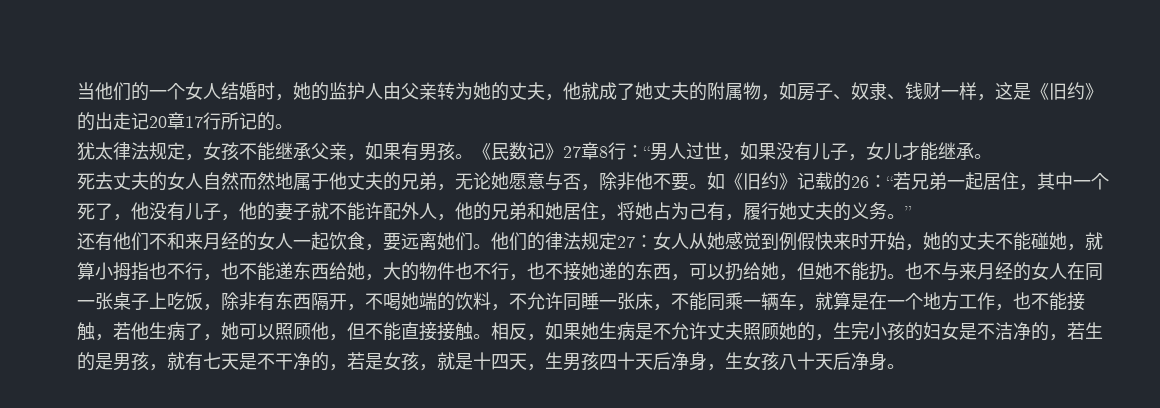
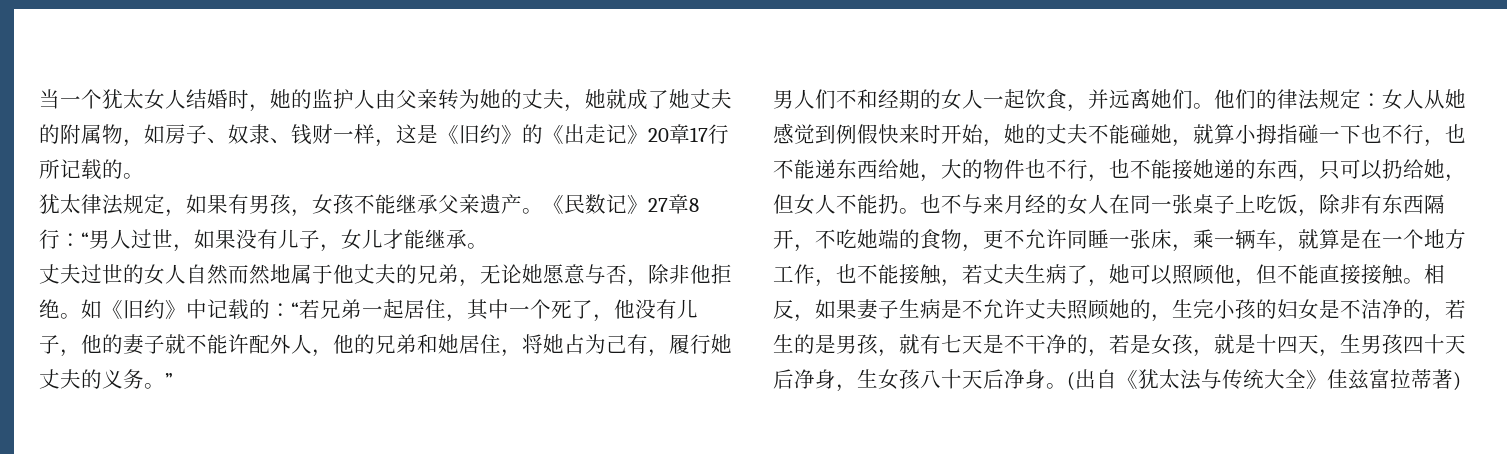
[95,82,185,101] 他们的一个 -> [60,89,144,109] 一个犹太
[563,82,581,100] 他 -> [585,89,606,109] 她
[95,112,149,130] 出走记 -> [543,124,648,144] 《出走记》
(257, 121) none -> [81,159,102,180] 载
(203, 157) none -> [186,194,312,217] 如果有男孩，
[347,142,455,161] ，如果有男孩 -> [480,194,522,214] 遗产
[77,172,149,190] 死去丈夫 -> [39,264,123,284] 丈夫过世
[653,173,689,191] 不要 -> [711,264,732,284] [39,299,60,318] 拒绝
[797,172,869,191] 记载的26 -> [186,299,270,320] 中记载的
[77,232,239,251] 还有他们不和来月经 -> [773,89,920,109] 男人们不和经期
[383,233,401,251] 要 -> [1088,89,1109,109] 并
[617,236,635,248] 27 -> (1361, 99) none
(149, 271) none -> [1298,124,1361,144] 碰一下
(563, 271) none -> [1151,159,1172,179] 能
(689, 277) none -> [1319,160,1340,180] 只
[815,262,833,280] 她 -> [794,194,836,215] 女人
[383,292,509,311] 喝她端的饮料， -> [836,229,1004,252] 吃她端的食物，更
[671,292,725,311] 不能同 -> (1193, 248) none
[131,322,149,340] 他 -> [983,264,1025,284] 丈夫
[581,322,599,340] 她 -> [857,299,899,320] 妻子
(905, 366) none -> [1067,369,1461,391] (出自《犹太法与传统大全》佳兹富拉蒂著)

